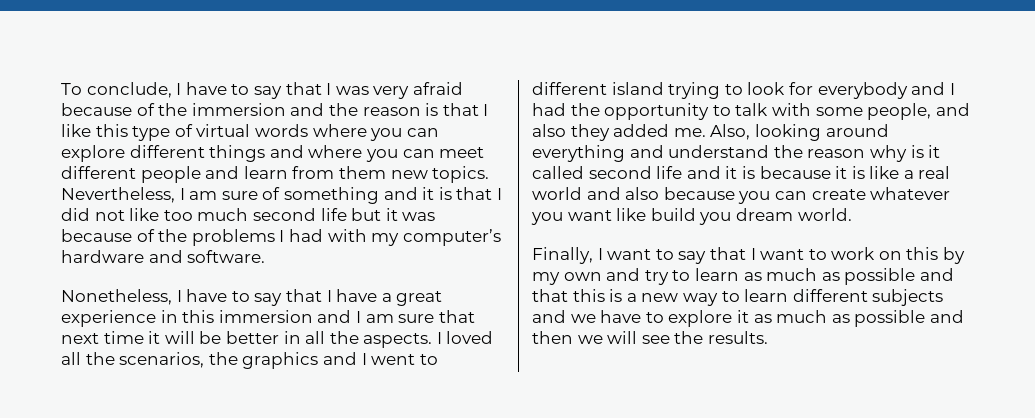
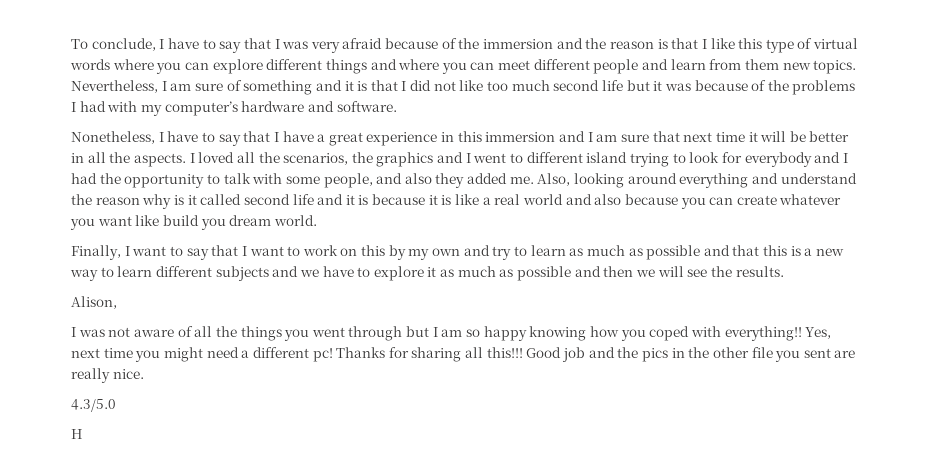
(768, 337) none -> [71,296,117,309] [71,326,832,341] [71,347,856,362] [71,368,144,383] [71,399,116,412] [71,429,83,439] // Alison, // I was not aware of all the things you went through but I am so happy knowing how you coped with everything!! Yes, next time you might need a different pc! Thanks for sharing all this!!! Good job and the pics in the other file you sent are really nice. // 4.3/5.0 // H

